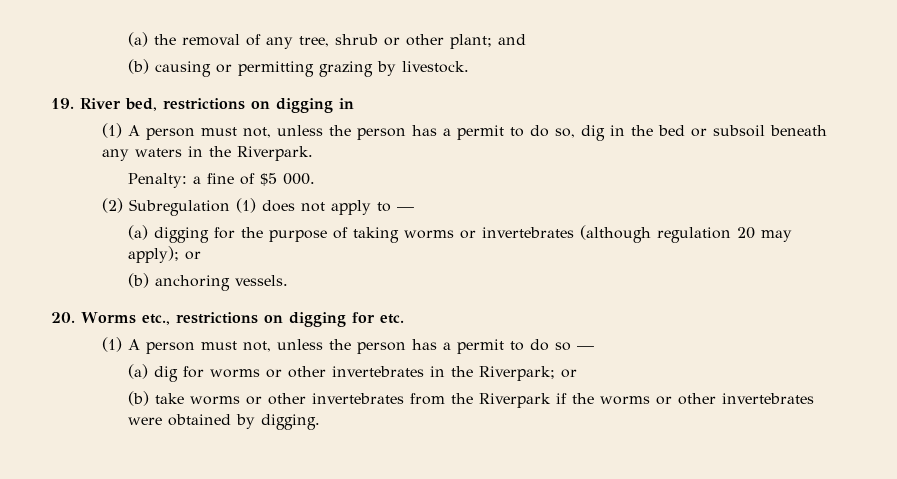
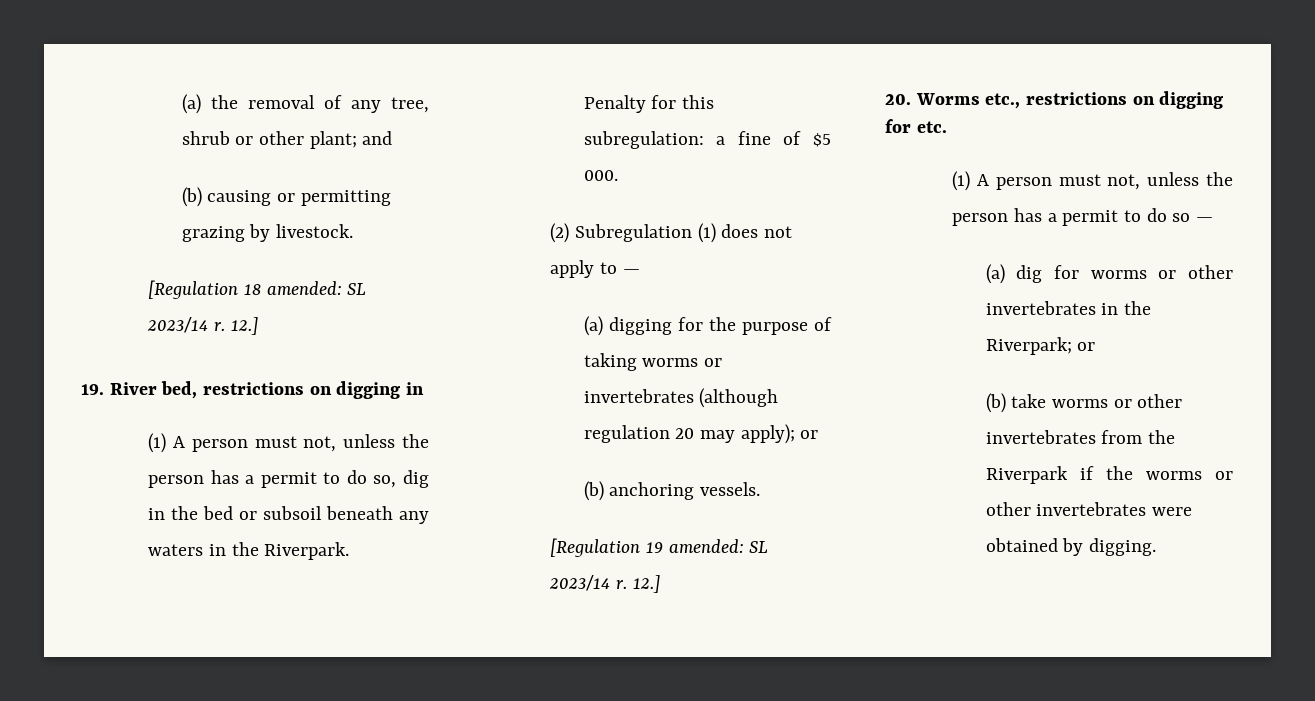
(470, 67) none -> [148,280,367,299] [147,317,258,335] // [Regulation 18 amended: SL 2023/14 r. 12.]
[128,173,188,188] Penalty: -> [583,95,715,113] [583,131,704,149] Penalty for this subregulation:
(289, 280) none -> [550,538,769,557] [549,575,660,593] // [Regulation 19 amended: SL 2023/14 r. 12.]

